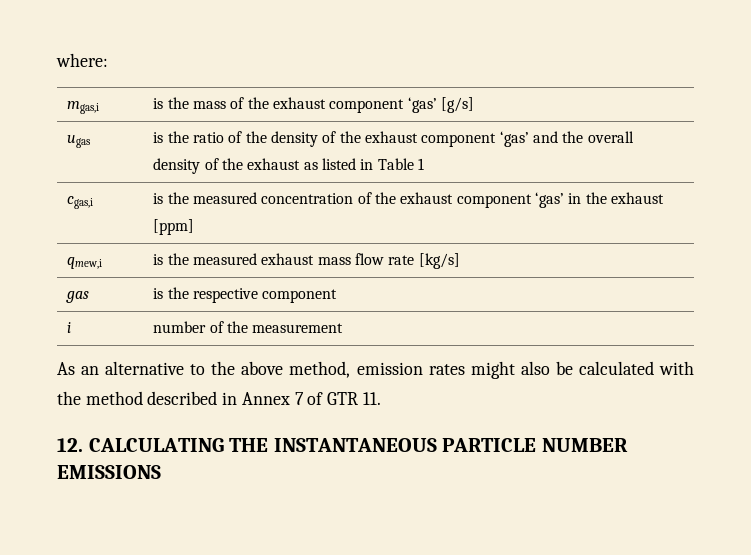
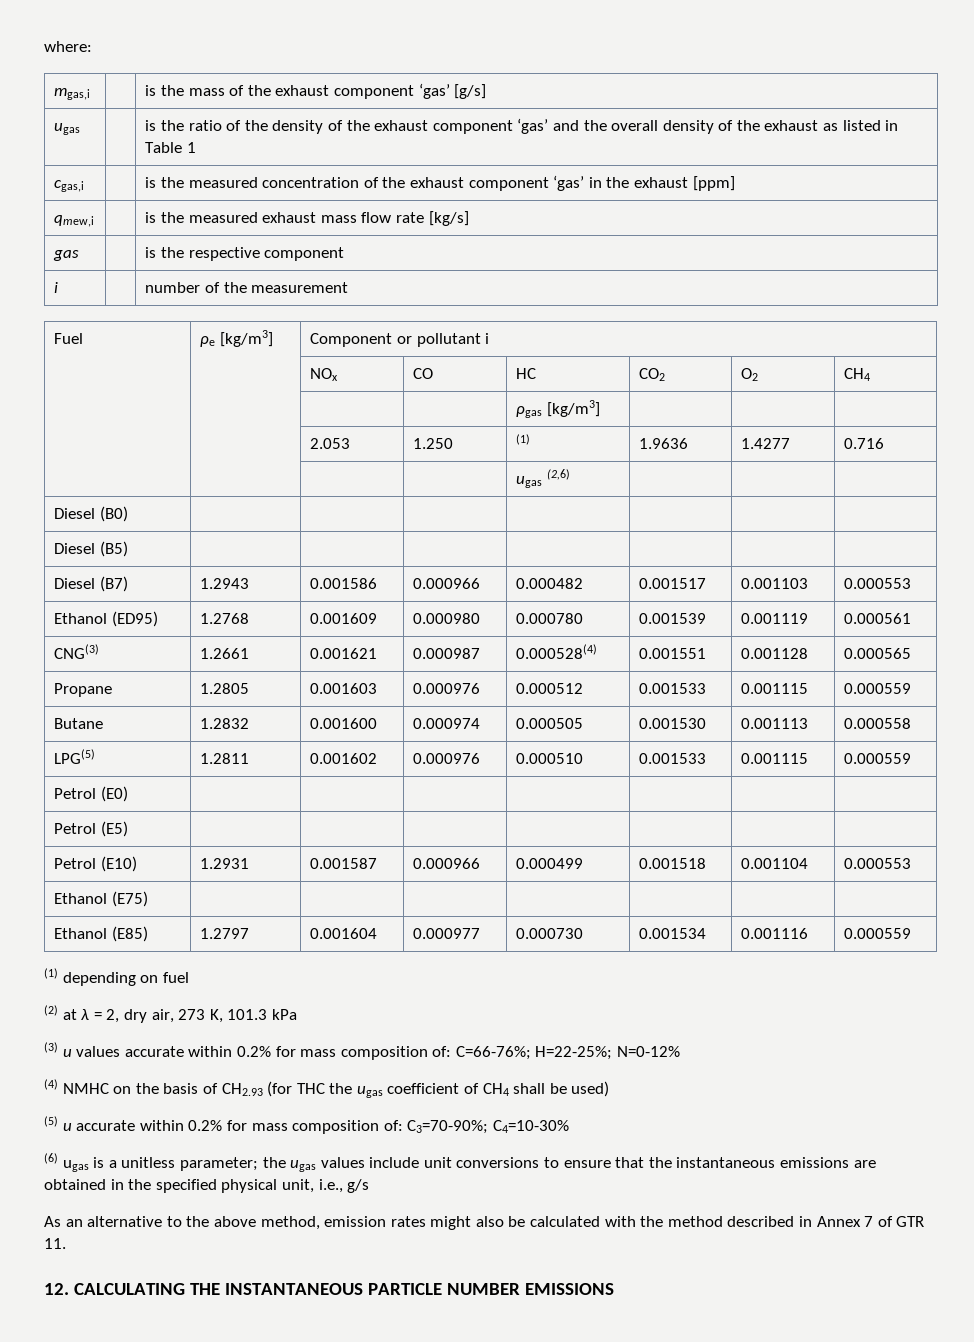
(344, 328) none -> [54,333,84,344] [200,330,274,347] [310,333,490,347] [310,368,339,381] [413,368,434,379] [516,368,537,379] [639,368,666,381] [741,368,759,381] [844,368,871,381] [516,400,601,418] [310,438,351,449] [413,438,454,449] [516,434,531,445] [639,438,689,449] [741,438,791,449] [844,438,885,449] [516,469,571,488] [54,506,129,522] [54,541,129,557] [54,576,129,592] [200,578,250,589] [310,578,378,589] [413,578,481,589] [516,578,584,589] [639,578,707,589] [741,578,809,589] [844,578,912,589] [54,611,159,627] [200,613,250,624] [310,613,378,624] [413,613,481,624] [516,613,584,624] [639,613,707,624] [741,613,809,624] [844,613,912,624] [54,644,100,659] [200,648,250,659] [310,648,378,659] [413,648,481,659] [516,644,598,659] [639,648,707,659] [741,648,809,659] [844,648,912,659] [54,683,113,697] [200,683,250,694] [310,683,378,694] [413,683,481,694] [516,683,584,694] [639,683,707,694] [741,683,809,694] [844,683,912,694] [54,718,104,729] [200,718,250,729] [310,718,378,729] [413,718,481,729] [516,718,584,729] [639,718,707,729] [741,718,809,729] [844,718,912,729] [54,749,96,764] [200,753,250,764] [310,753,378,764] [413,753,481,764] [516,753,584,764] [639,753,707,764] [741,753,809,764] [844,753,912,764] [54,786,129,802] [54,821,129,837] [54,856,138,872] [200,858,250,869] [310,858,378,869] [413,858,481,869] [516,858,584,869] [639,858,707,869] [741,858,809,869] [844,858,912,869] [54,891,149,907] [54,926,149,942] [200,928,250,939] [310,928,378,939] [413,928,481,939] [516,928,584,939] [639,928,707,939] [741,928,809,939] [844,928,912,939] [44,968,189,986] [44,1005,297,1023] [44,1042,681,1060] [44,1079,610,1098] [44,1116,569,1134] [44,1153,876,1172] [44,1179,370,1193] // Fuel | ρe [kg/m3] | Component or pollutant i // | | NOx | CO | HC | CO2 | O2 | CH4 // | | | | ρgas [kg/m3] | | | // | | 2.053 | 1.250 | (1) | 1.9636 | 1.4277 | 0.716 // | | | | ugas (2,6) | | | // Diesel (B0) | | | | | | | // Diesel (B5) | | | | | | | // Diesel (B7) | 1.2943 | 0.001586 | 0.000966 | 0.000482 | 0.001517 | 0.001103 | 0.000553 // Ethanol (ED95) | 1.2768 | 0.001609 | 0.000980 | 0.000780 | 0.001539 | 0.001119 | 0.000561 // CNG(3) | 1.2661 | 0.001621 | 0.000987 | 0.000528(4) | 0.001551 | 0.001128 | 0.000565 // Propane | 1.2805 | 0.001603 | 0.000976 | 0.000512 | 0.001533 | 0.001115 | 0.000559 // Butane | 1.2832 | 0.001600 | 0.000974 | 0.000505 | 0.001530 | 0.001113 | 0.000558 // LPG(5) | 1.2811 | 0.001602 | 0.000976 | 0.000510 | 0.001533 | 0.001115 | 0.000559 // Petrol (E0) | | | | | | | // Petrol (E5) | | | | | | | // Petrol (E10) | 1.2931 | 0.001587 | 0.000966 | 0.000499 | 0.001518 | 0.001104 | 0.000553 // Ethanol (E75) | | | | | | | // Ethanol (E85) | 1.2797 | 0.001604 | 0.000977 | 0.000730 | 0.001534 | 0.001116 | 0.000559 // (1) depending on fuel // (2) at λ = 2, dry air, 273 K, 101.3 kPa // (3) u values accurate within 0.2% for mass composition of: C=66-76%; H=22-25%; N=0-12% // (4) NMHC on the basis of CH2.93 (for THC the ugas coefficient of CH4 shall be used) // (5) u accurate within 0.2% for mass composition of: C3=70-90%; C4=10-30% // (6) ugas is a unitless parameter; the ugas values include unit conversions to ensure that the instantaneous emissions are obtained in the specified physical unit, i.e., g/s

